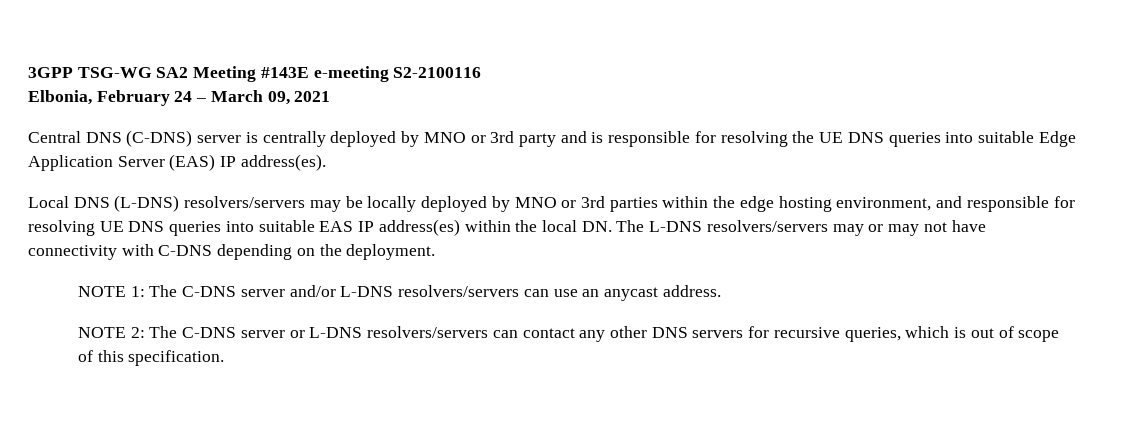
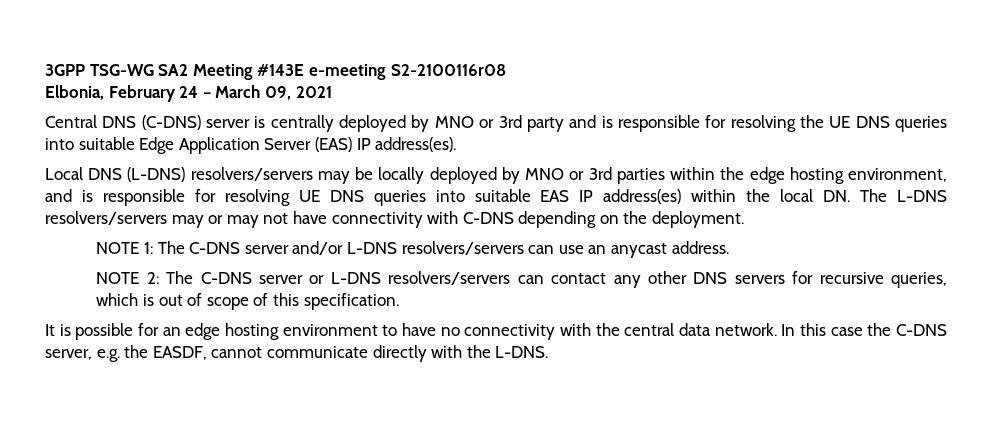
[393,67,482,78] S2-2100116 -> [390,64,506,76] S2-2100116r08
(963, 202) none -> [81,190,93,202] is
(225, 358) none -> [45,323,948,340] [45,345,549,362] // It is possible for an edge hosting environment to have no connectivity with the central data network. In this case the C-DNS server, e.g. the EASDF, cannot communicate directly with the L-DNS.

